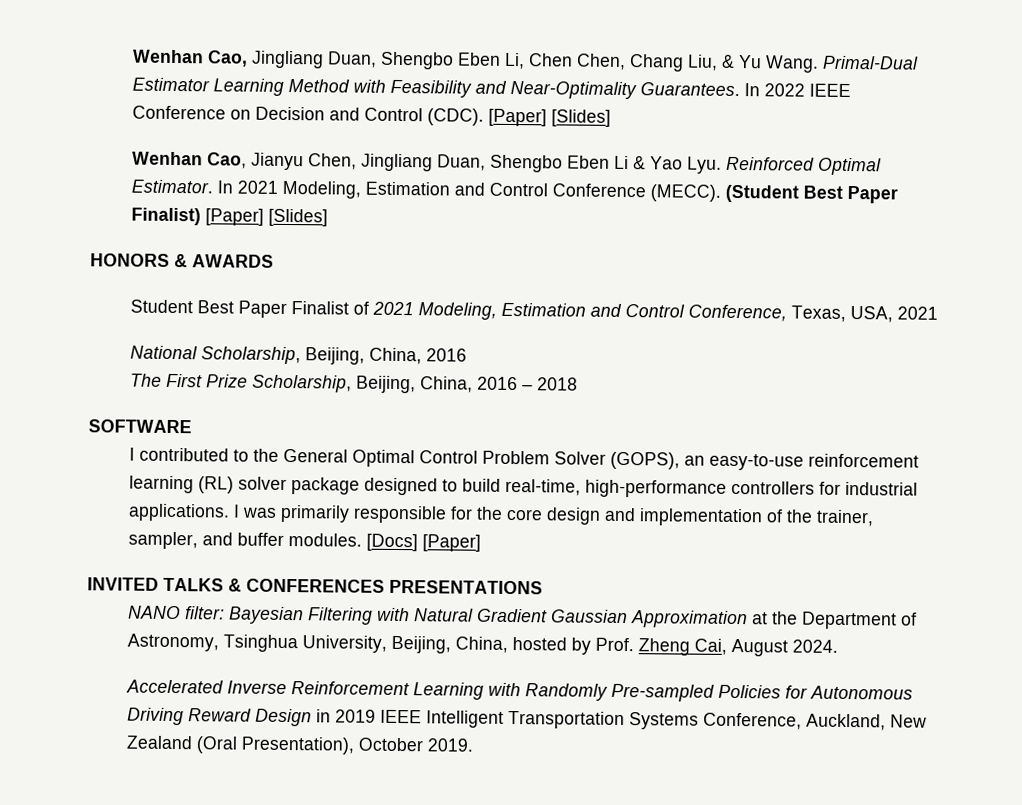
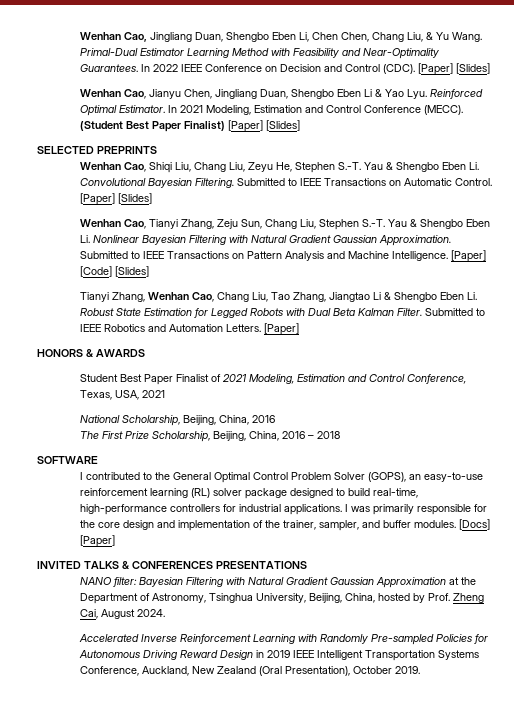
(328, 217) none -> [37,146,157,154] [80,162,480,173] [80,178,493,188] [80,193,153,205] [80,219,491,230] [80,235,452,246] [80,250,487,262] [80,266,150,277] [80,292,478,302] [80,308,486,318] [80,323,300,335] // SELECTED PREPRINTS // Wenhan Cao, Shiqi Liu, Chang Liu, Zeyu He, Stephen S.-T. Yau & Shengbo Eben Li. Convolutional Bayesian Filtering. Submitted to IEEE Transactions on Automatic Control. [Paper] [Slides] // Wenhan Cao, Tianyi Zhang, Zeju Sun, Chang Liu, Stephen S.-T. Yau & Shengbo Eben Li. Nonlinear Bayesian Filtering with Natural Gradient Gaussian Approximation. Submitted to IEEE Transactions on Pattern Analysis and Machine Intelligence. [Paper] [Code] [Slides] // Tianyi Zhang, Wenhan Cao, Chang Liu, Tao Zhang, Jiangtao Li & Shengbo Eben Li. Robust State Estimation for Legged Robots with Dual Beta Kalman Filter. Submitted to IEEE Robotics and Automation Letters. [Paper]

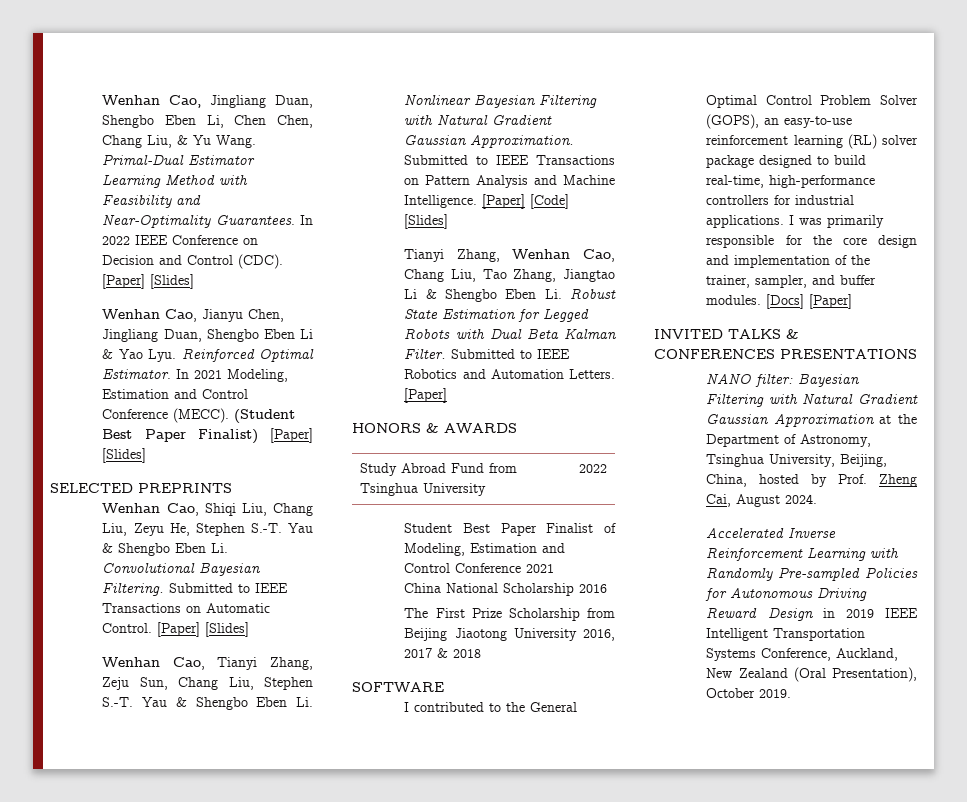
(145, 353) none -> [360,463,518,476] [360,483,487,496] [578,464,607,473] // Study Abroad Fund from Tsinghua University | 2022
[222,374,467,384] [80,390,166,400] [80,415,276,426] [80,431,315,442] 2021 Modeling, Estimation and Control Conference, Texas, USA, 2021 // National Scholarship, Beijing, China, 2016 // The First Prize Scholarship, Beijing, China, 2016 – -> [404,543,566,556] [404,563,555,573] [404,583,608,596] [404,608,615,621] [404,628,615,641] [404,648,449,658] Modeling, Estimation and Control Conference 2021 // China National Scholarship 2016 // The First Prize Scholarship from Beijing Jiaotong University 2016, 2017 &

